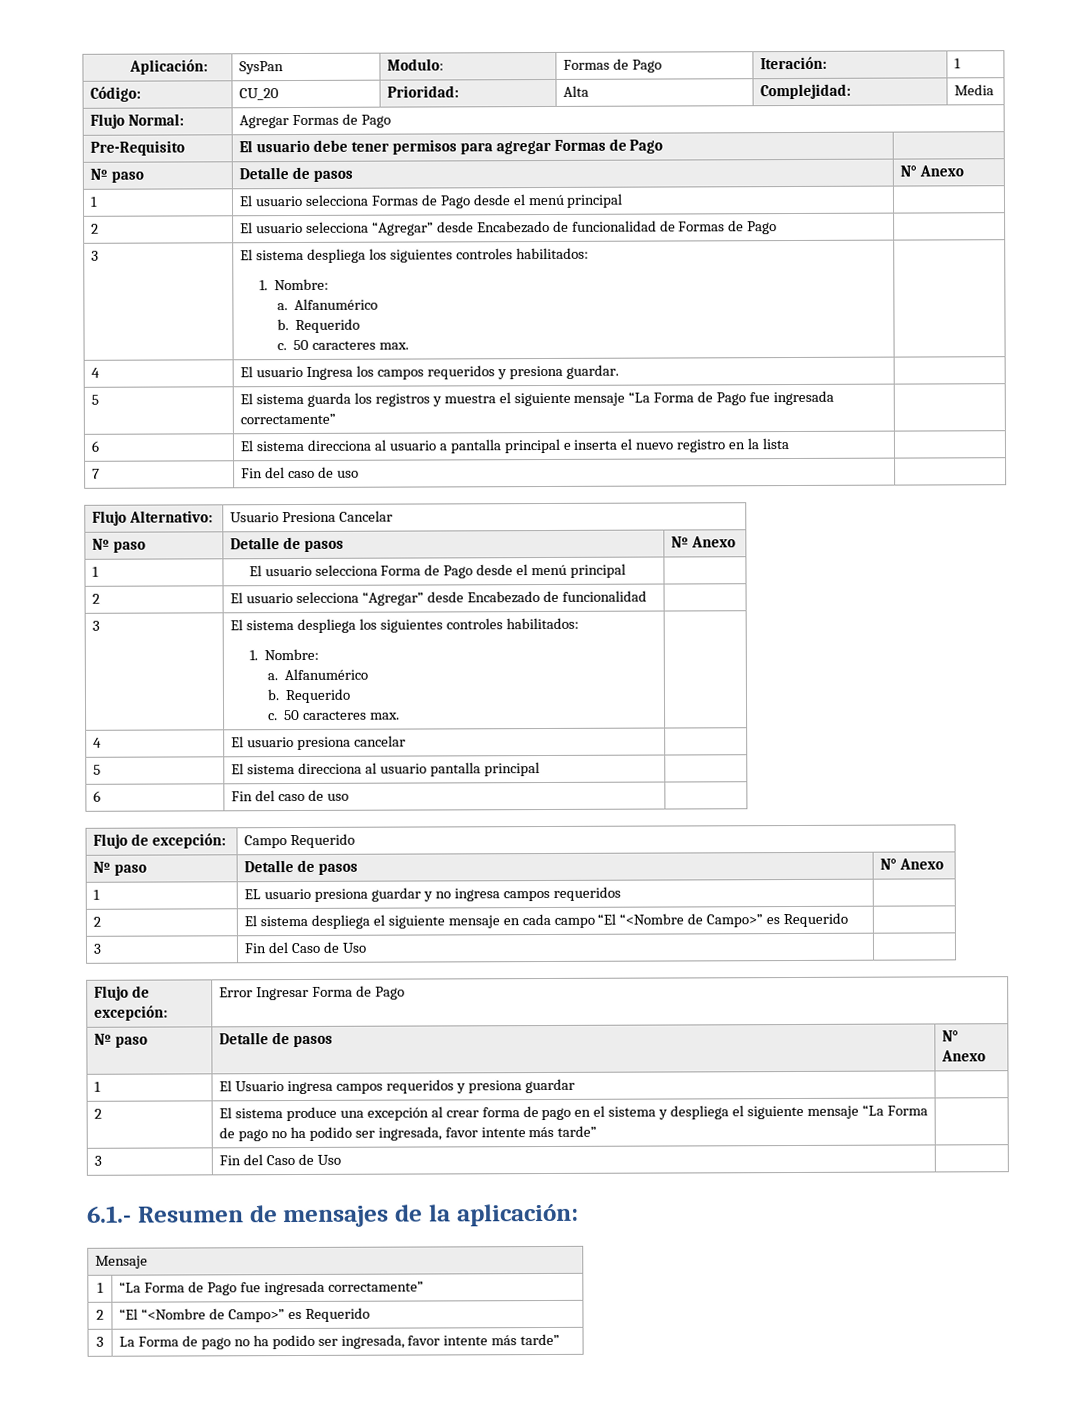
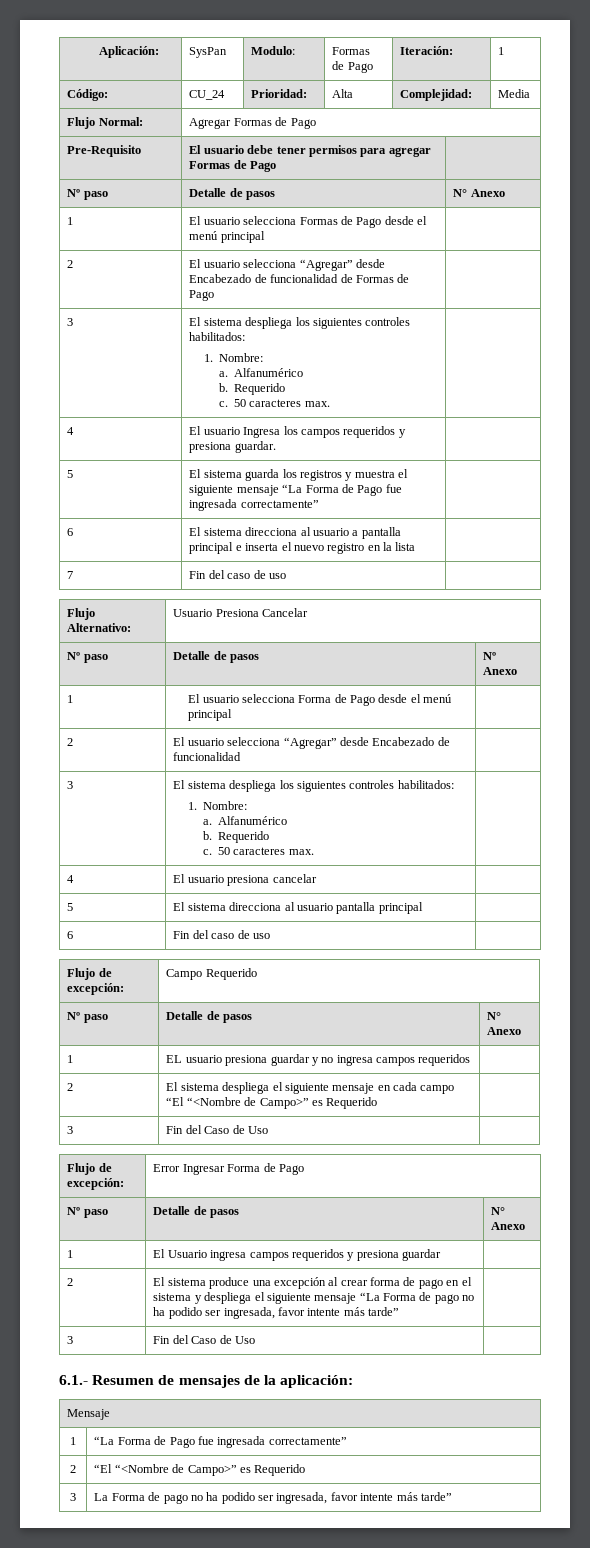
[239,88,280,101] CU_20 -> [189,90,226,100] CU_24

